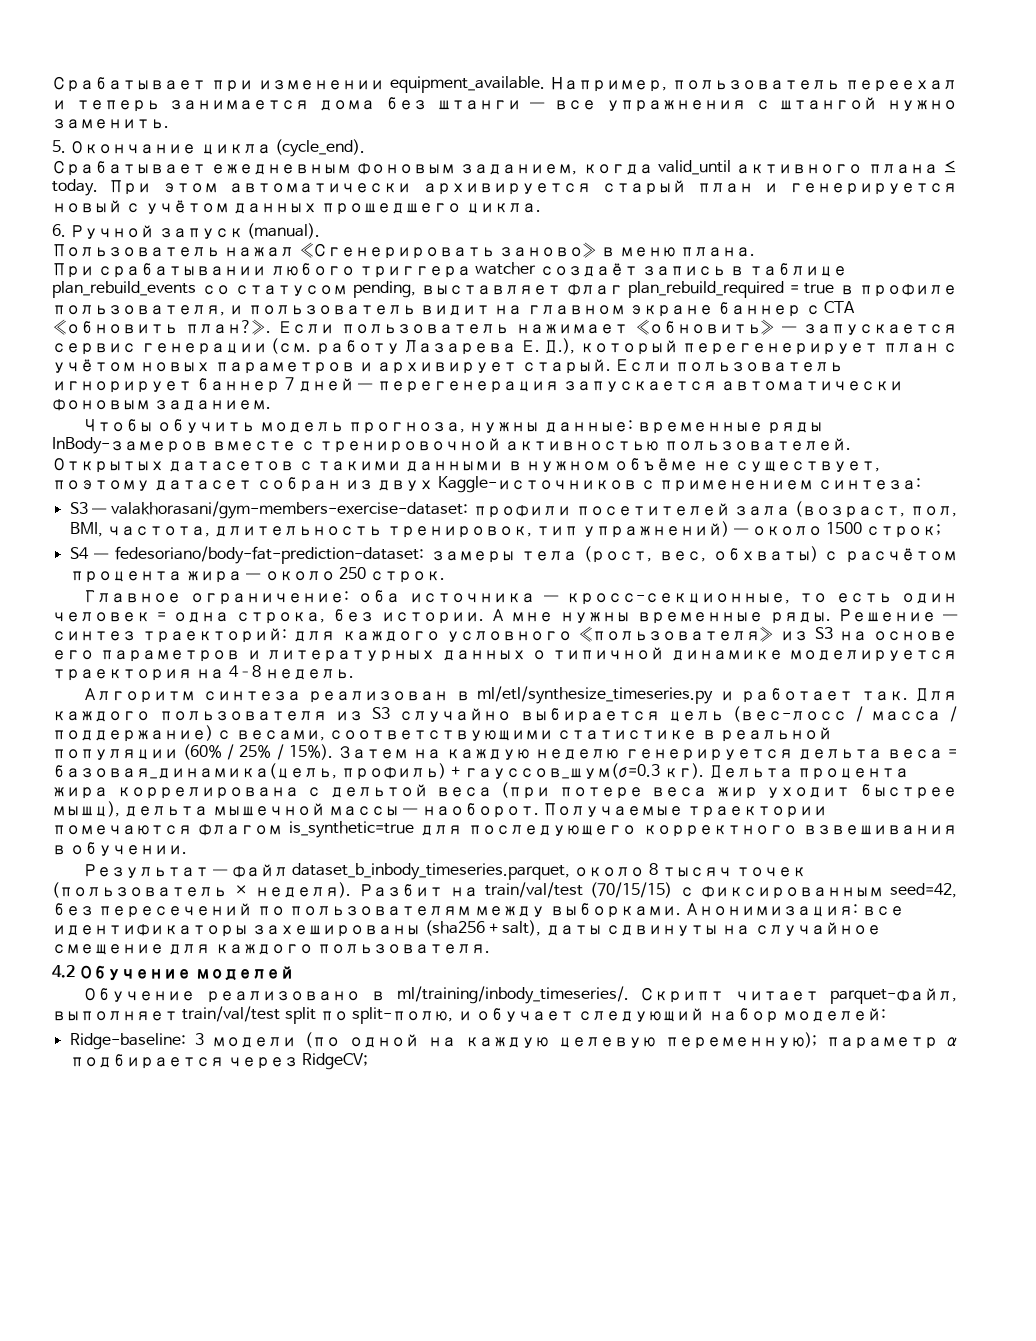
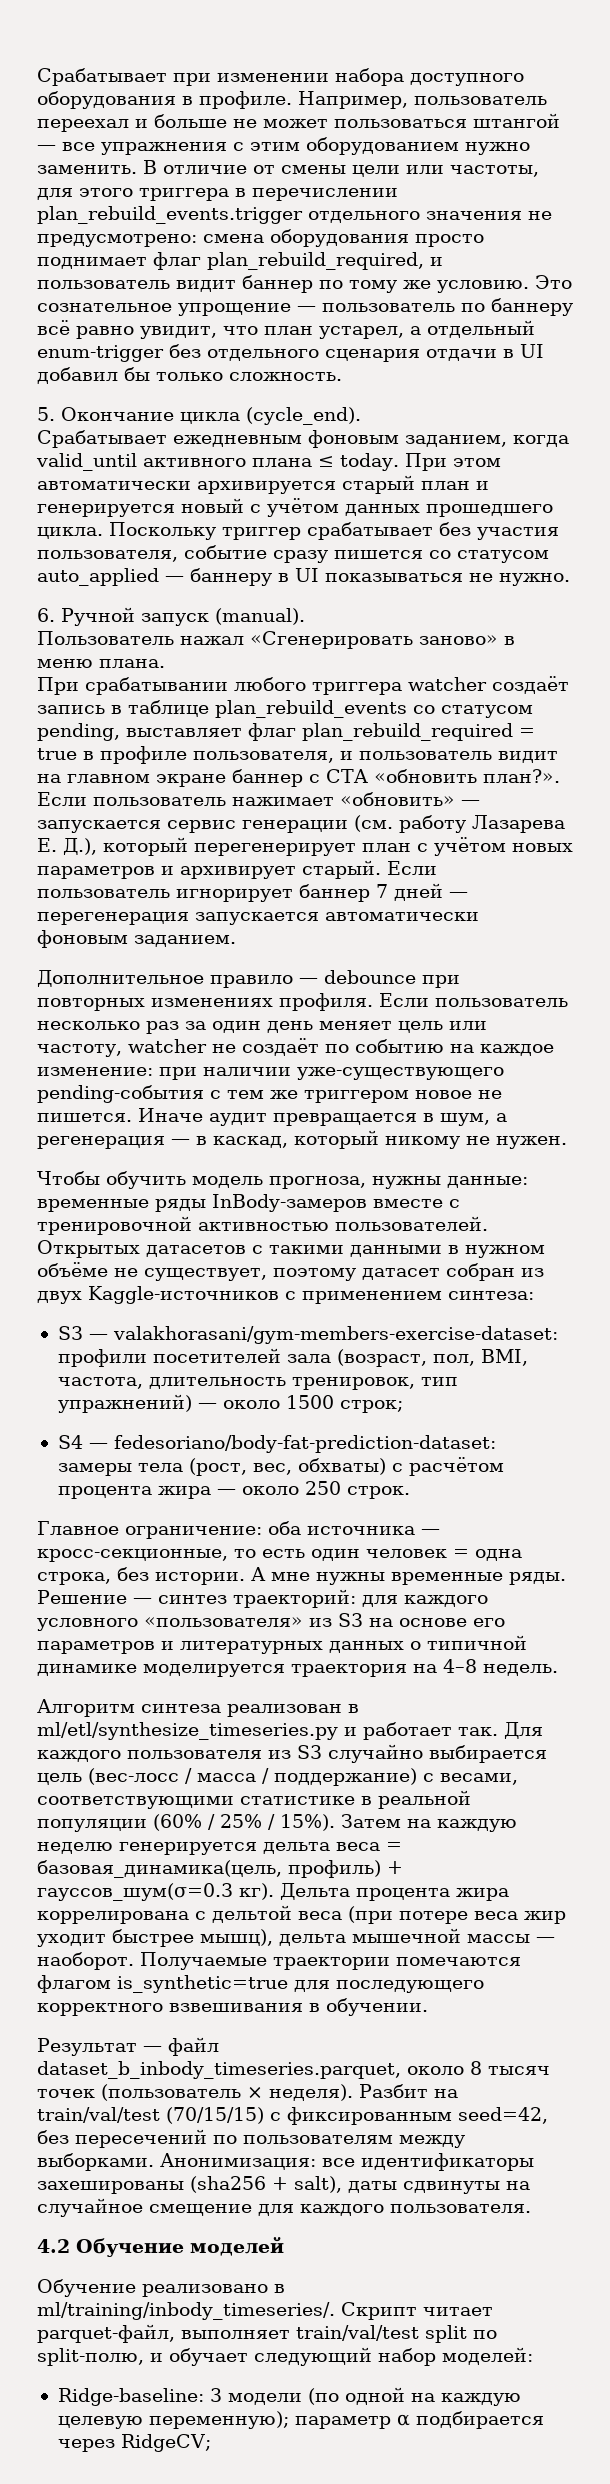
[389,76,957,93] [52,97,521,112] equipment_available. Например, пользователь переехал и теперь занимается дома без штанги -> [335,68,524,86] [37,91,547,109] [37,113,560,132] набора доступного оборудования в профиле. Например, пользователь переехал и больше не может пользоваться штангой
[779,97,878,110] штангой -> [250,137,459,155] этим оборудованием
(169, 124) none -> [143,160,539,177] [37,188,398,201] [37,206,552,224] [37,229,484,247] [37,252,443,270] [37,275,572,293] [37,298,573,316] [37,320,535,339] [37,344,544,362] [37,367,342,384] В отличие от смены цели или частоты, для этого триггера в перечислении plan_rebuild_events.trigger отдельного значения не предусмотрено: смена оборудования просто поднимает флаг plan_rebuild_required, и пользователь видит баннер по тому же условию. Это сознательное упрощение — пользователь по баннеру всё равно увидит, что план устарел, а отдельный enum-trigger без отдельного сценария отдачи в UI добавил бы только сложность.
(541, 208) none -> [109,522,559,540] [37,545,549,563] [37,568,570,586] Поскольку триггер срабатывает без участия пользователя, событие сразу пишется со статусом auto_applied — баннеру в UI показываться не нужно.
(272, 405) none -> [37,970,460,988] [37,993,568,1011] [37,1021,487,1034] [37,1038,554,1057] [37,1067,504,1080] [37,1085,502,1103] [37,1108,507,1126] [37,1130,567,1149] // Дополнительное правило — debounce при повторных изменениях профиля. Если пользователь несколько раз за один день меняет цель или частоту, watcher не создаёт по событию на каждое изменение: при наличии уже-существующего pending-события с тем же триггером новое не пишется. Иначе аудит превращается в шум, а регенерация — в каскад, который никому не нужен.

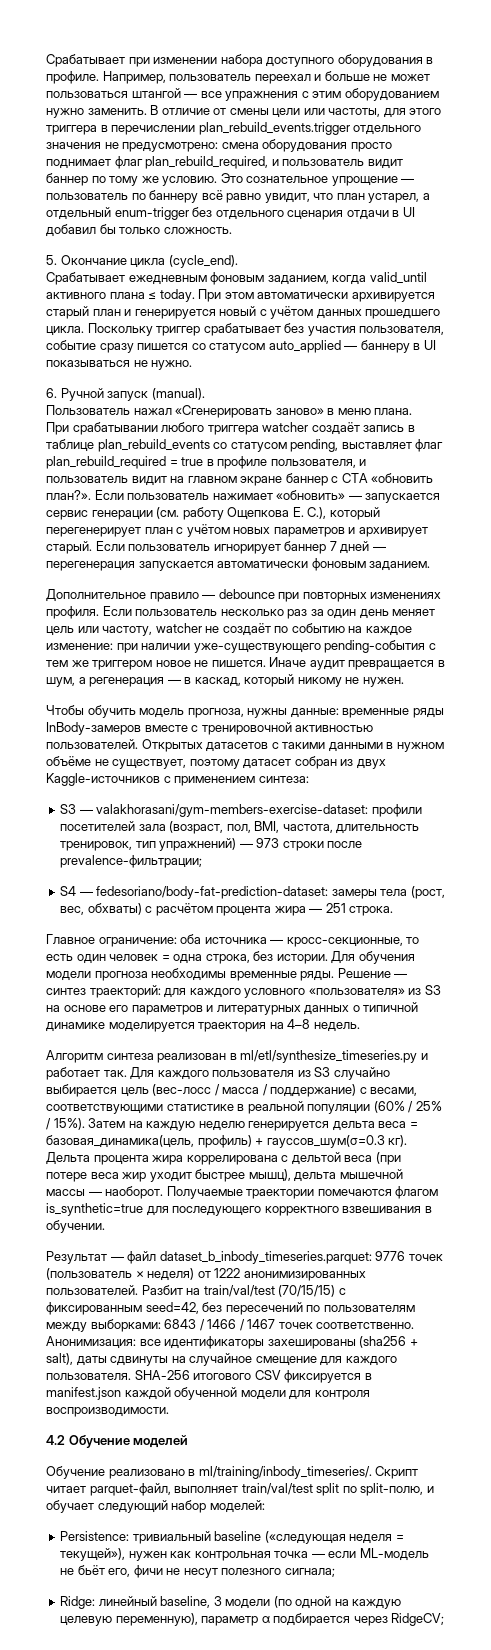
[472,815,565,833] [37,838,97,855] Лазарева Е. Д.), -> [227,507,327,520] Ощепкова Е. С.),
[222,1395,403,1413] около 1500 строк; -> [256,838,363,851] [60,855,203,868] 973 строки после prevalence-фильтрации;
[241,1481,410,1499] около 250 строк. -> [325,903,394,916] 251 строка.
[251,1567,385,1585] А мне нужны -> [331,951,415,964] [46,968,227,981] Для обучения модели прогноза необходимы
[37,2061,550,2079] [37,2084,353,2101] dataset_b_inbody_timeseries.parquet, около 8 тысяч точек (пользователь × неделя). -> [159,1251,443,1264] [46,1268,366,1281] [46,1285,138,1295] dataset_b_inbody_timeseries.parquet: 9776 точек (пользователь × неделя) от 1222 анонимизированных пользователей.
[37,2153,154,2171] выборками. -> [90,1319,415,1332] выборками: 6843 / 1466 / 1467 точек соответственно.
(531, 2208) none -> [134,1370,372,1383] [46,1387,370,1400] [46,1407,169,1417] SHA-256 итогового CSV фиксируется в manifest.json каждой обученной модели для контроля воспроизводимости.
[57,2388,204,2406] Ridge-baseline: -> [60,1531,404,1544] [60,1548,429,1561] [60,1565,335,1578] [60,1596,211,1609] Persistence: тривиальный baseline («следующая неделя = текущей»), нужен как контрольная точка — если ML-модель не бьёт его, фичи не несут полезного сигнала; // Ridge: линейный baseline,
[148,2411,289,2429] переменную); -> [115,1613,198,1626] переменную),

